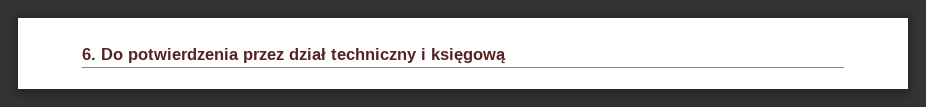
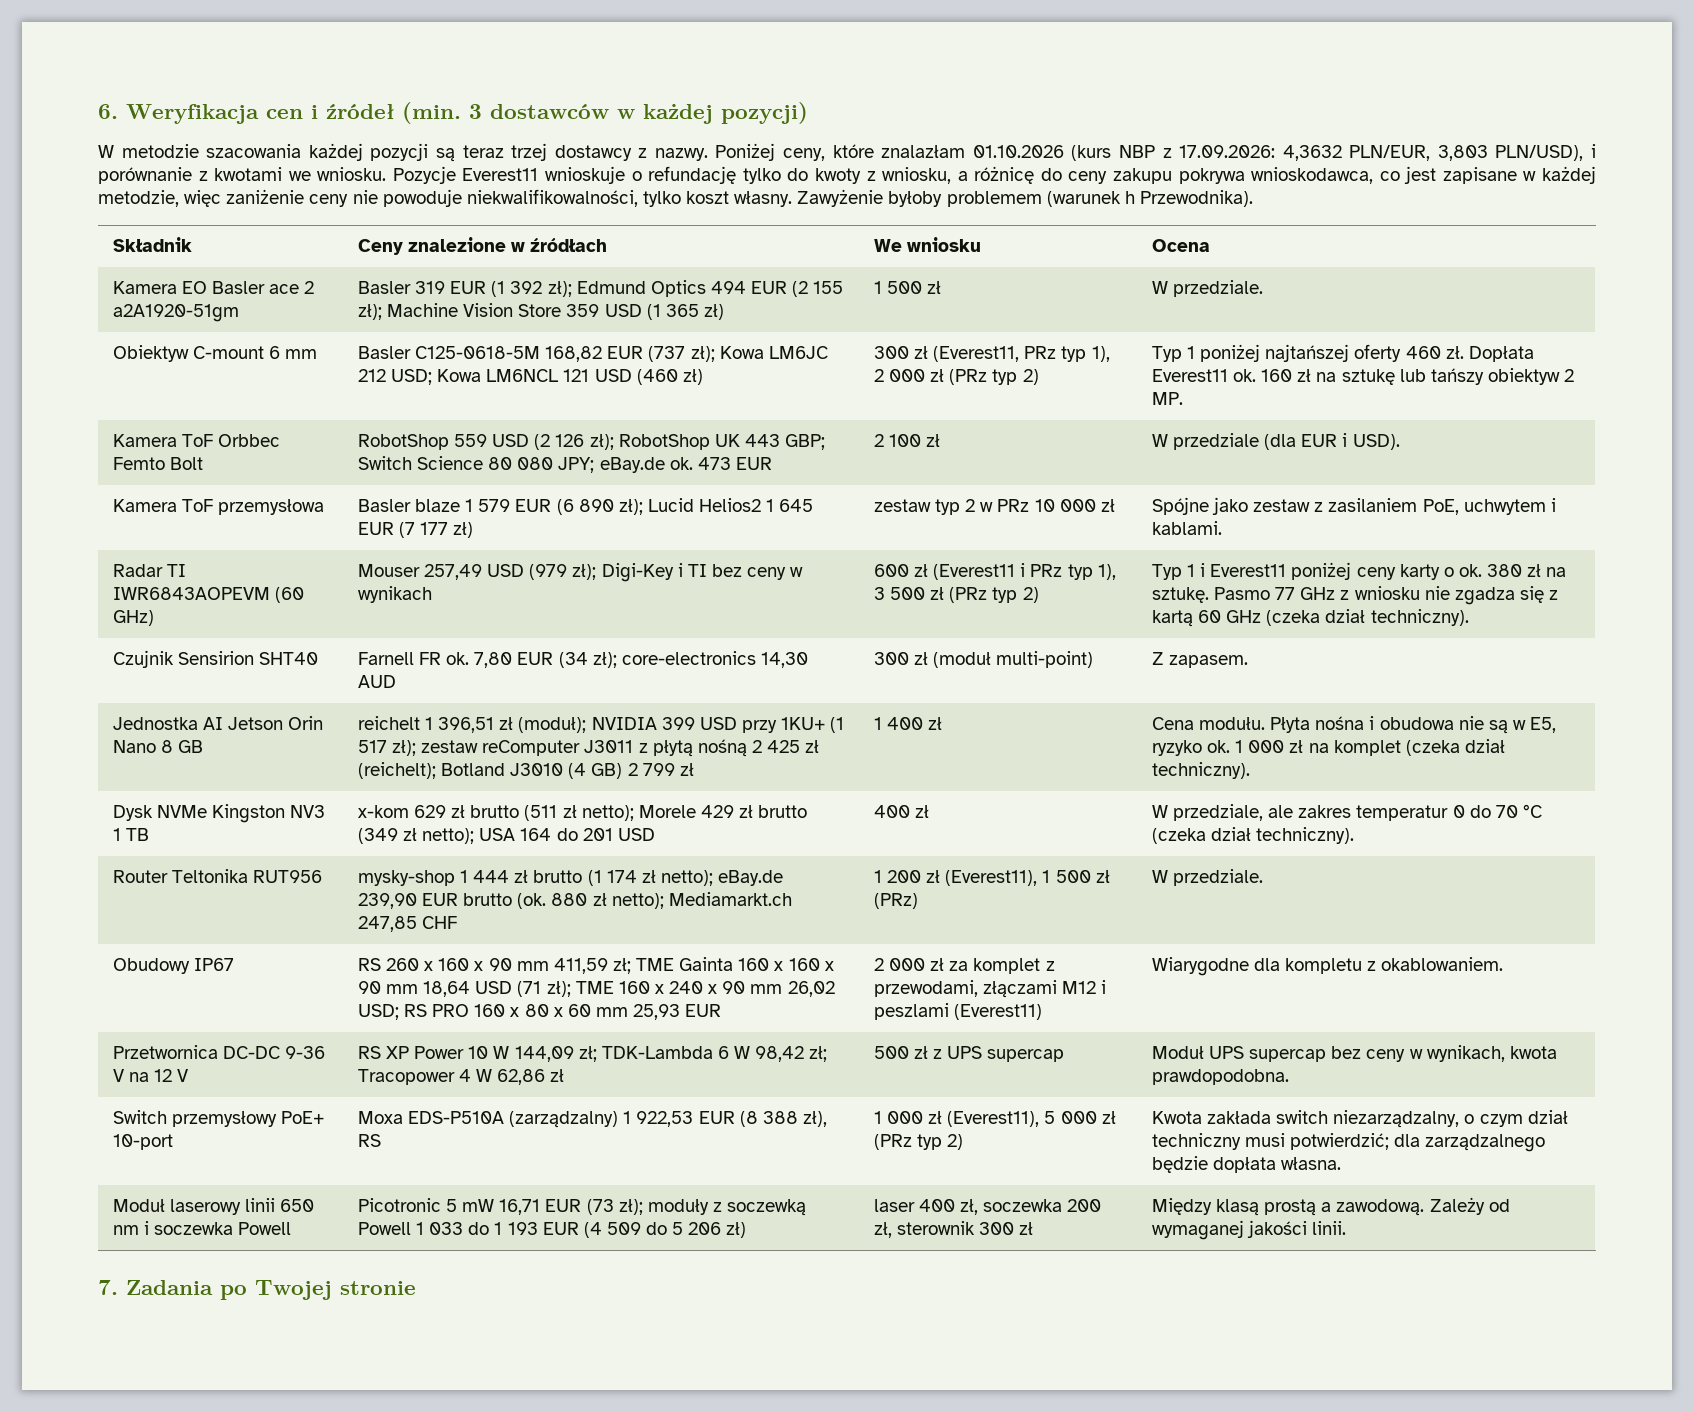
[101,48,506,64] Do potwierdzenia przez dział techniczny i księgową -> [126,102,808,124] [98,143,1596,162] [98,166,1597,184] [98,189,1253,207] [112,237,192,252] [357,237,608,255] [873,237,981,252] [1151,239,1210,252] [112,281,315,294] [112,304,239,322] [357,280,844,297] [357,303,724,320] [873,281,942,294] [1151,280,1263,297] [112,345,318,362] [357,346,828,362] [357,369,703,385] [873,346,1110,362] [873,369,1039,385] [1151,344,1534,362] [1151,368,1575,385] [1151,392,1183,405] [112,434,281,447] [112,457,203,470] [357,434,826,450] [357,456,772,473] [873,434,941,447] [1151,433,1400,450] [112,499,325,515] [357,498,814,515] [357,522,474,538] [873,499,1115,515] [1151,497,1556,515] [1151,521,1222,535] [112,564,186,577] [112,587,304,603] [112,610,154,626] [357,563,804,582] [357,586,432,603] [873,563,1116,580] [873,587,1039,603] [1151,562,1567,580] [1151,586,1559,605] [1151,609,1469,627] [112,650,319,668] [357,651,808,668] [357,675,396,688] [873,651,1094,668] [1151,652,1248,668] [112,716,324,730] [112,740,204,753] [357,716,845,733] [357,739,820,757] [357,762,694,779] [873,717,943,730] [1151,716,1557,734] [1151,739,1505,756] [1151,762,1250,779] [112,804,326,823] [112,828,149,841] [357,805,808,821] [357,828,655,844] [873,805,929,818] [1151,804,1542,821] [1151,827,1355,844] [112,869,323,883] [357,870,784,886] [357,892,792,909] [357,916,457,932] [873,870,1110,886] [873,893,918,909] [1151,869,1263,886] [112,958,234,974] [357,957,834,974] [357,981,835,997] [357,1004,722,1020] [873,958,1055,974] [873,980,1107,998] [873,1003,1042,1020] [1151,957,1504,976] [112,1045,326,1059] [112,1069,189,1082] [357,1046,828,1062] [357,1069,565,1085] [873,1046,1065,1062] [1151,1045,1557,1062] [1151,1069,1289,1085] [112,1110,325,1127] [112,1134,173,1150] [357,1111,827,1128] [357,1134,381,1147] [873,1111,1116,1127] [873,1134,964,1150] [1151,1110,1568,1128] [1151,1133,1546,1152] [1151,1156,1342,1173] [112,1198,315,1215] [112,1221,292,1235] [357,1198,807,1216] [357,1222,747,1238] [873,1199,1102,1215] [873,1221,1034,1238] [1151,1197,1510,1216] [1151,1220,1347,1240] [98,1280,416,1300] Weryfikacja cen i źródeł (min. 3 dostawców w każdej pozycji) // W metodzie szacowania każdej pozycji są teraz trzej dostawcy z nazwy. Poniżej ceny, które znalazłam 01.10.2026 (kurs NBP z 17.09.2026: 4,3632 PLN/EUR, 3,803 PLN/USD), i porównanie z kwotami we wniosku. Pozycje Everest11 wnioskuje o refundację tylko do kwoty z wniosku, a różnicę do ceny zakupu pokrywa wnioskodawca, co jest zapisane w każdej metodzie, więc zaniżenie ceny nie powoduje niekwalifikowalności, tylko koszt własny. Zawyżenie byłoby problemem (warunek h Przewodnika). // Składnik | Ceny znalezione w źródłach | We wniosku | Ocena // Kamera EO Basler ace 2 a2A1920-51gm | Basler 319 EUR (1 392 zł); Edmund Optics 494 EUR (2 155 zł); Machine Vision Store 359 USD (1 365 zł) | 1 500 zł | W przedziale. // Obiektyw C-mount 6 mm | Basler C125-0618-5M 168,82 EUR (737 zł); Kowa LM6JC 212 USD; Kowa LM6NCL 121 USD (460 zł) | 300 zł (Everest11, PRz typ 1), 2 000 zł (PRz typ 2) | Typ 1 poniżej najtańszej oferty 460 zł. Dopłata Everest11 ok. 160 zł na sztukę lub tańszy obiektyw 2 MP. // Kamera ToF Orbbec Femto Bolt | RobotShop 559 USD (2 126 zł); RobotShop UK 443 GBP; Switch Science 80 080 JPY; eBay.de ok. 473 EUR | 2 100 zł | W przedziale (dla EUR i USD). // Kamera ToF przemysłowa | Basler blaze 1 579 EUR (6 890 zł); Lucid Helios2 1 645 EUR (7 177 zł) | zestaw typ 2 w PRz 10 000 zł | Spójne jako zestaw z zasilaniem PoE, uchwytem i kablami. // Radar TI IWR6843AOPEVM (60 GHz) | Mouser 257,49 USD (979 zł); Digi-Key i TI bez ceny w wynikach | 600 zł (Everest11 i PRz typ 1), 3 500 zł (PRz typ 2) | Typ 1 i Everest11 poniżej ceny karty o ok. 380 zł na sztukę. Pasmo 77 GHz z wniosku nie zgadza się z kartą 60 GHz (czeka dział techniczny). // Czujnik Sensirion SHT40 | Farnell FR ok. 7,80 EUR (34 zł); core-electronics 14,30 AUD | 300 zł (moduł multi-point) | Z zapasem. // Jednostka AI Jetson Orin Nano 8 GB | reichelt 1 396,51 zł (moduł); NVIDIA 399 USD przy 1KU+ (1 517 zł); zestaw reComputer J3011 z płytą nośną 2 425 zł (reichelt); Botland J3010 (4 GB) 2 799 zł | 1 400 zł | Cena modułu. Płyta nośna i obudowa nie są w E5, ryzyko ok. 1 000 zł na komplet (czeka dział techniczny). // Dysk NVMe Kingston NV3 1 TB | x-kom 629 zł brutto (511 zł netto); Morele 429 zł brutto (349 zł netto); USA 164 do 201 USD | 400 zł | W przedziale, ale zakres temperatur 0 do 70 °C (czeka dział techniczny). // Router Teltonika RUT956 | mysky-shop 1 444 zł brutto (1 174 zł netto); eBay.de 239,90 EUR brutto (ok. 880 zł netto); Mediamarkt.ch 247,85 CHF | 1 200 zł (Everest11), 1 500 zł (PRz) | W przedziale. // Obudowy IP67 | RS 260 x 160 x 90 mm 411,59 zł; TME Gainta 160 x 160 x 90 mm 18,64 USD (71 zł); TME 160 x 240 x 90 mm 26,02 USD; RS PRO 160 x 80 x 60 mm 25,93 EUR | 2 000 zł za komplet z przewodami, złączami M12 i peszlami (Everest11) | Wiarygodne dla kompletu z okablowaniem. // Przetwornica DC-DC 9-36 V na 12 V | RS XP Power 10 W 144,09 zł; TDK-Lambda 6 W 98,42 zł; Tracopower 4 W 62,86 zł | 500 zł z UPS supercap | Moduł UPS supercap bez ceny w wynikach, kwota prawdopodobna. // Switch przemysłowy PoE+ 10-port | Moxa EDS-P510A (zarządzalny) 1 922,53 EUR (8 388 zł), RS | 1 000 zł (Everest11), 5 000 zł (PRz typ 2) | Kwota zakłada switch niezarządzalny, o czym dział techniczny musi potwierdzić; dla zarządzalnego będzie dopłata własna. // Moduł laserowy linii 650 nm i soczewka Powell | Picotronic 5 mW 16,71 EUR (73 zł); moduły z soczewką Powell 1 033 do 1 193 EUR (4 509 do 5 206 zł) | laser 400 zł, soczewka 200 zł, sterownik 300 zł | Między klasą prostą a zawodową. Zależy od wymaganej jakości linii. // 7. Zadania po Twojej stronie

